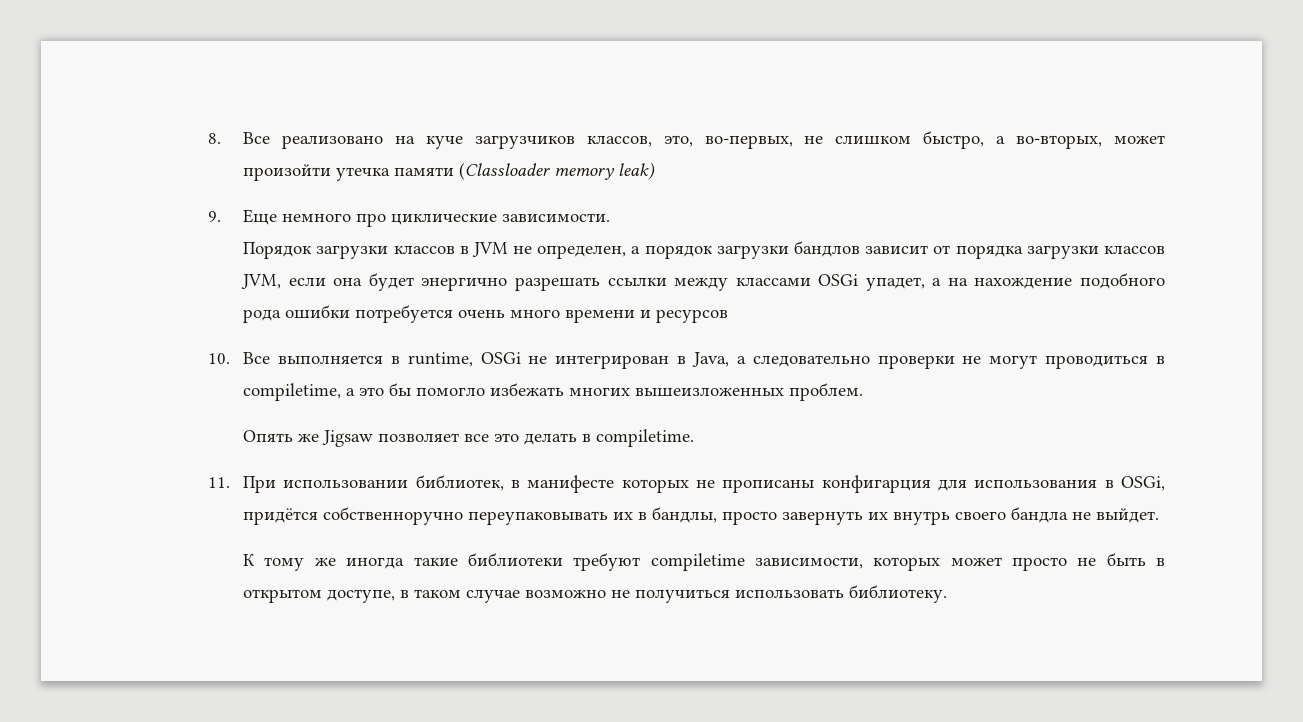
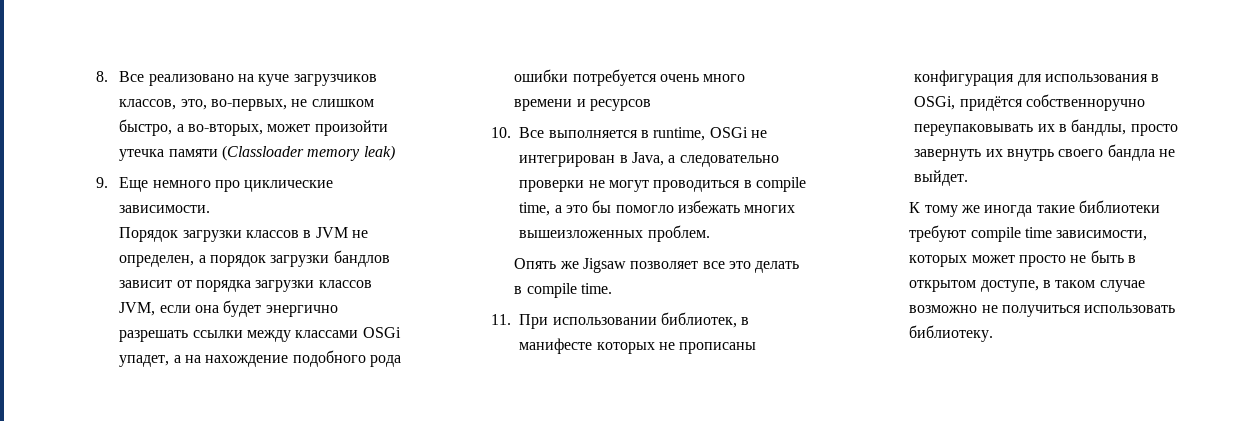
[243,383,342,401] compiletime, -> [755,177,806,192] [519,202,551,216] compile time,
[596,429,695,447] compiletime. -> [526,283,613,298] compile time.
[821,475,931,493] конфигарция -> [914,70,1015,86] конфигурация
[650,553,745,571] compiletime -> [970,227,1053,242] compile time

